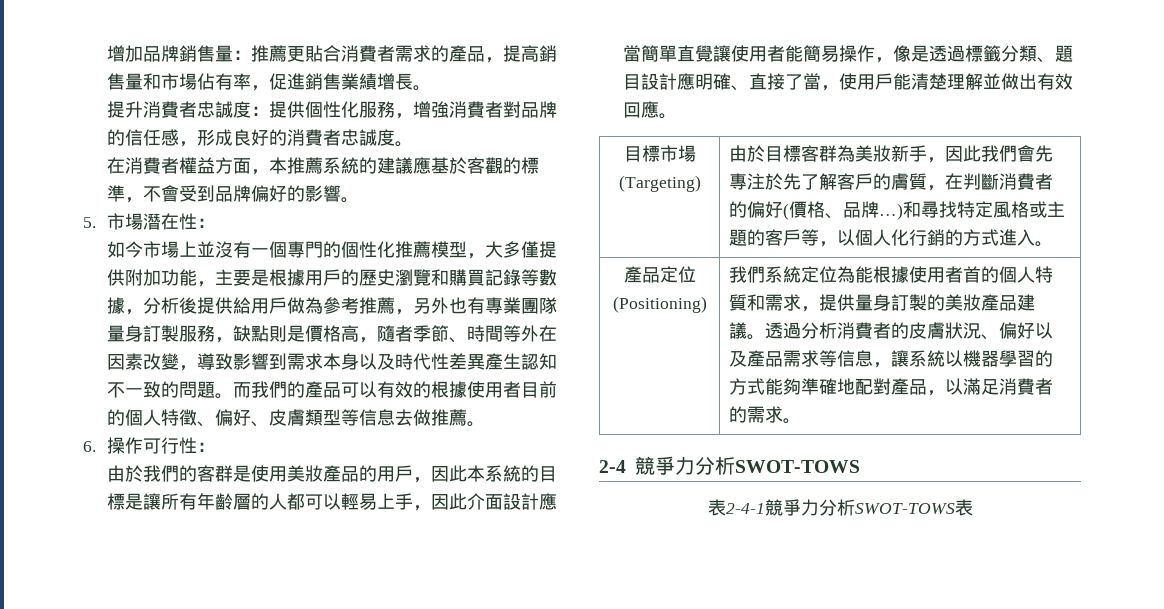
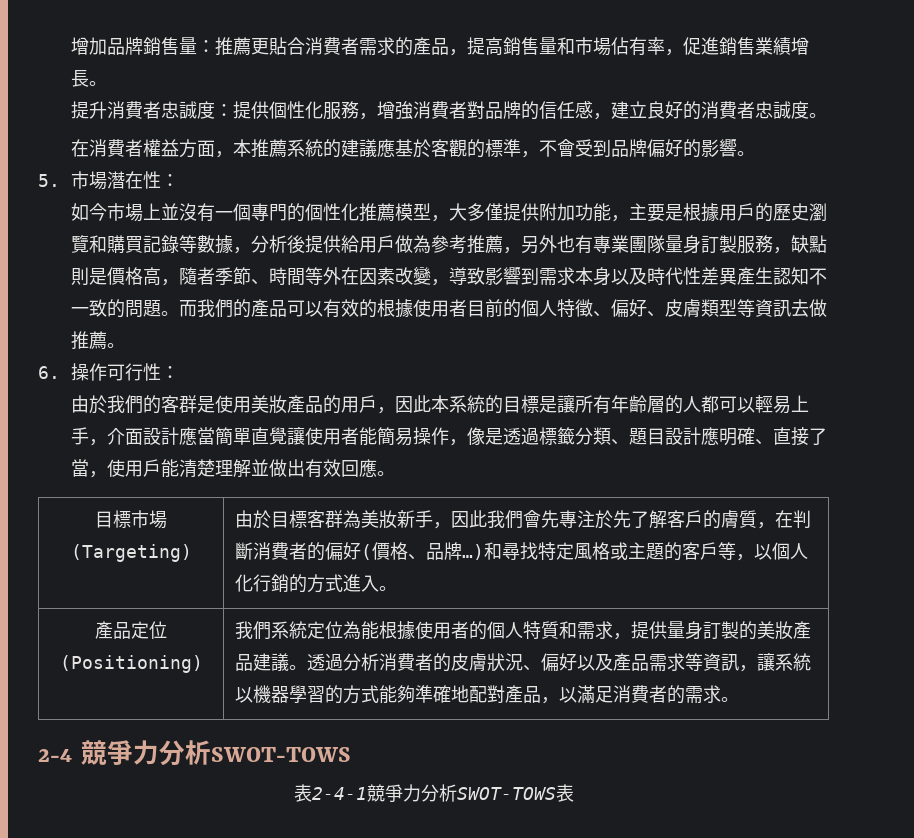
[197,129,234,146] 形成 -> [610,101,647,119] 建立
[359,409,396,426] 信息 -> [754,299,791,317] 資訊
[431,493,468,510] 因此 -> (107, 442) none
[963,266,982,283] 首 -> (470, 630) none
[837,350,874,367] 信息 -> [703,653,740,671] 資訊

